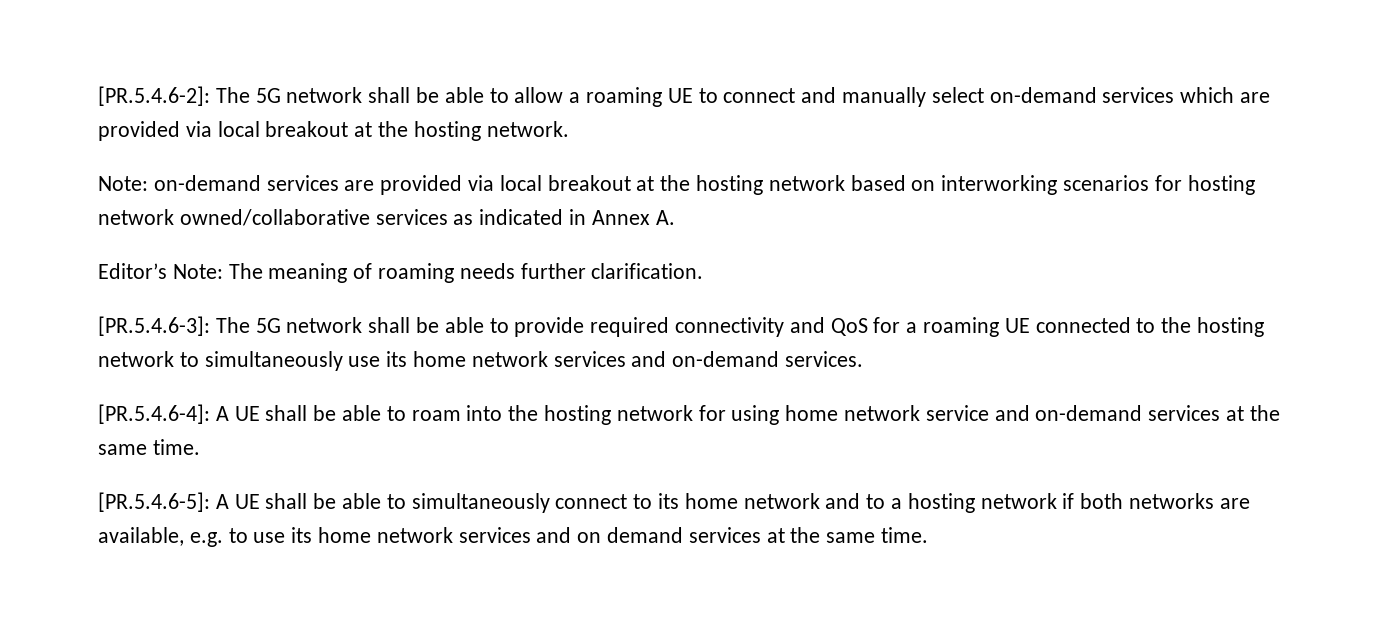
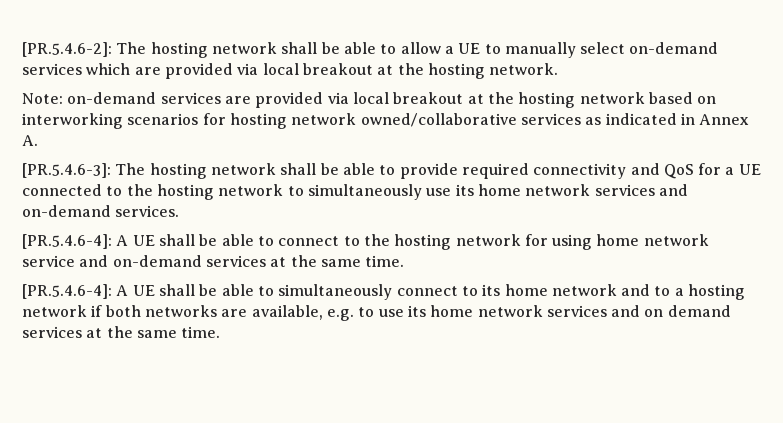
[255,88,281,103] 5G -> [150,42,208,58] hosting
[586,87,663,107] roaming -> (454, 50) none
[723,87,837,103] connect and -> (501, 49) none
[98,263,704,283] // Editor’s Note: The meaning of roaming needs further clarification. -> (38, 140) none
[255,318,281,333] 5G -> [149,163,207,179] hosting
[923,317,1000,337] roaming -> (735, 171) none
[411,405,503,421] roam into -> [278,236,360,246] connect to
[98,492,210,512] [PR.5.4.6-5]: -> [22,284,112,299] [PR.5.4.6-4]:

